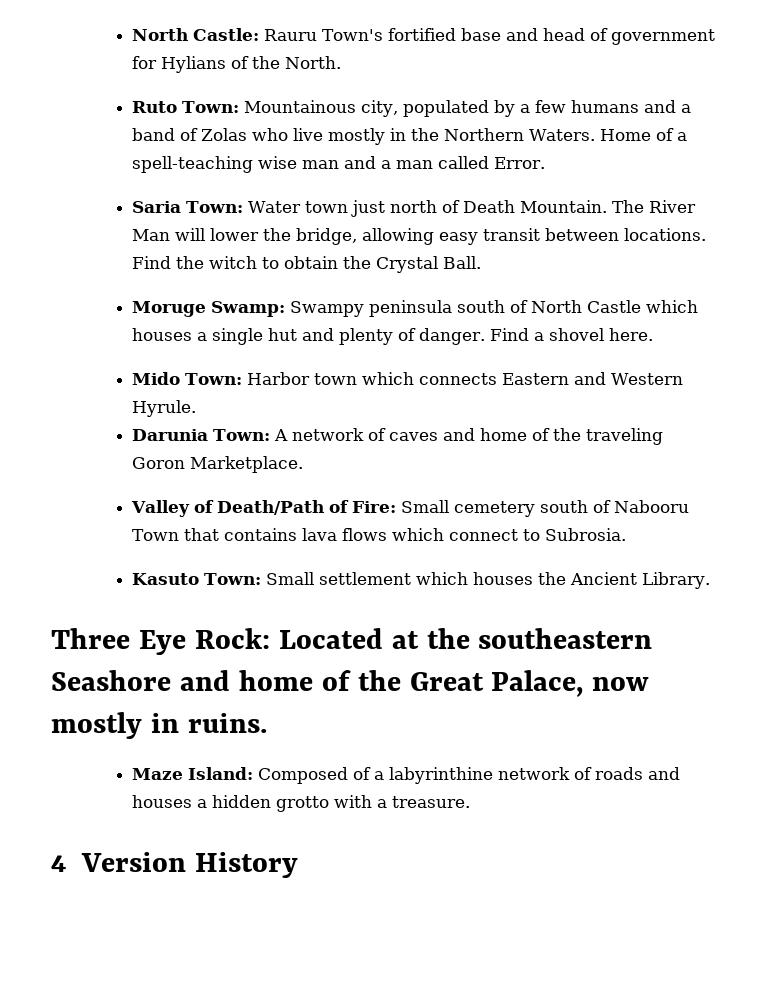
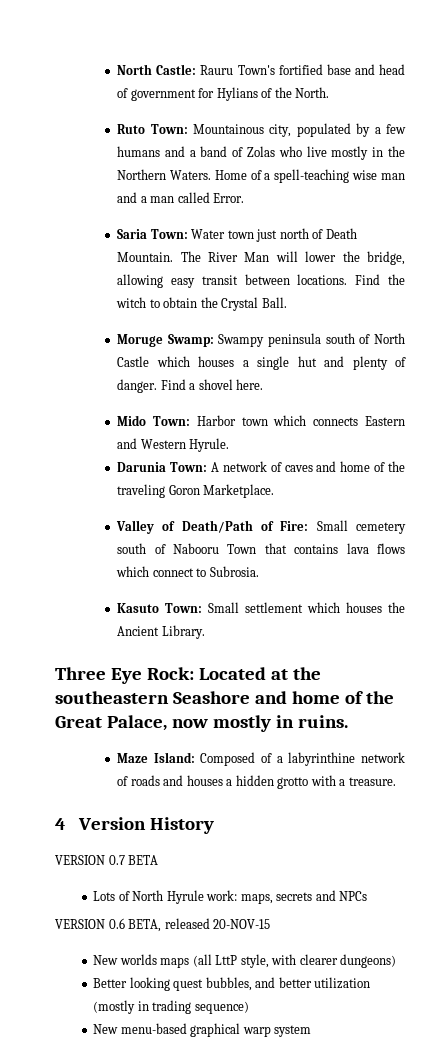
(299, 865) none -> [55,855,159,865] [93,890,368,904] [55,918,271,932] [93,954,397,968] [93,977,371,991] [93,1000,249,1014] [93,1023,312,1037] // VERSION 0.7 BETA // Lots of North Hyrule work: maps, secrets and NPCs // VERSION 0.6 BETA, released 20-NOV-15 // New worlds maps (all LttP style, with clearer dungeons) // Better looking quest bubbles, and better utilization (mostly in trading sequence) // New menu-based graphical warp system

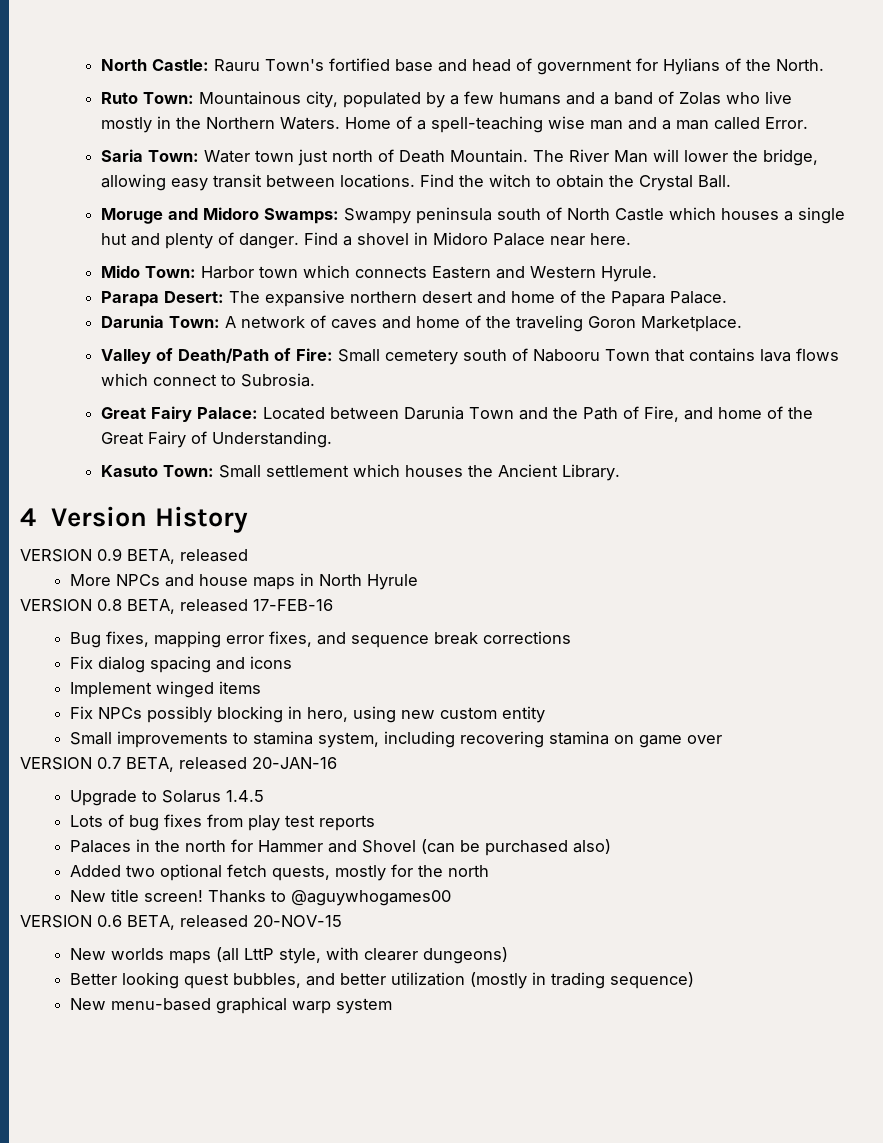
[167,334,214,347] Swamp: -> [167,207,339,224] and Midoro Swamps:
(233, 384) none -> [413,232,585,246] in Midoro Palace near
(230, 445) none -> [100,290,727,307] // Parapa Desert: The expansive northern desert and home of the Papara Palace.
(259, 571) none -> [100,406,813,422] [100,431,332,448] // Great Fairy Palace: Located between Darunia Town and the Path of Fire, and home of the Great Fairy of Understanding.
[55,667,321,684] [55,691,394,704] [55,715,348,732] [117,752,405,766] [117,775,396,789] [55,817,214,834] [55,855,159,865] [93,890,368,904] Three Eye Rock: Located at the southeastern Seashore and home of the Great Palace, now mostly in ruins. // Maze Island: Composed of a labyrinthine network of roads and houses a hidden grotto with a treasure. // 4 Version History // VERSION 0.7 BETA // Lots of North Hyrule work: maps, secrets and NPCs -> [20,506,248,533] [20,548,248,564] [69,573,418,590] [20,599,333,614] [69,631,571,648] [69,656,292,673] [69,681,261,698] [69,706,545,723] [69,731,722,748] [20,757,337,772] [69,790,264,806] [69,814,375,831] [69,839,611,856] [69,864,489,881] [69,889,451,906] 4 Version History // VERSION 0.9 BETA, released // More NPCs and house maps in North Hyrule // VERSION 0.8 BETA, released 17-FEB-16 // Bug fixes, mapping error fixes, and sequence break corrections // Fix dialog spacing and icons // Implement winged items // Fix NPCs possibly blocking in hero, using new custom entity // Small improvements to stamina system, including recovering stamina on game over // VERSION 0.7 BETA, released 20-JAN-16 // Upgrade to Solarus 1.4.5 // Lots of bug fixes from play test reports // Palaces in the north for Hammer and Shovel (can be purchased also) // Added two optional fetch quests, mostly for the north // New title screen! Thanks to @aguywhogames00

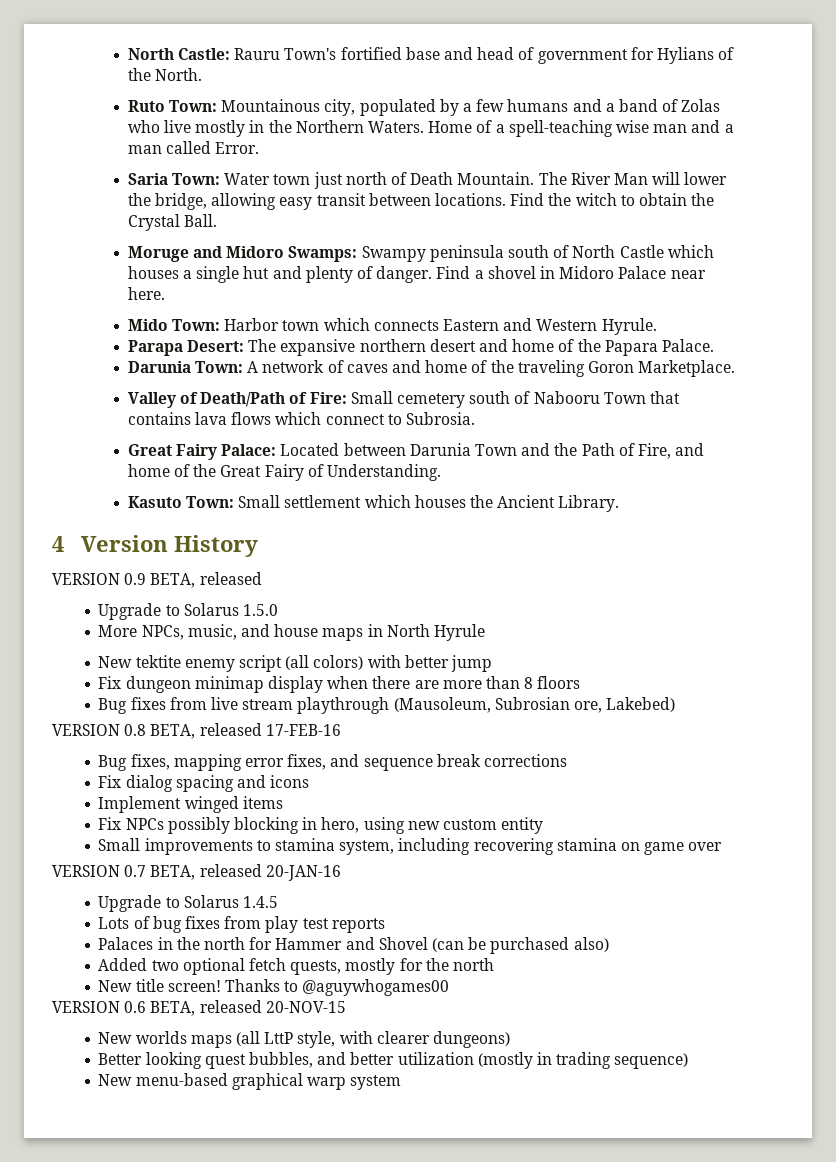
(248, 555) none -> [98,603,279,620] // Upgrade to Solarus 1.5.0
[115,574,160,586] NPCs -> [141,624,237,640] NPCs, music,
(418, 582) none -> [98,655,492,672] [98,676,581,693] [98,697,676,714] // New tektite enemy script (all colors) with better jump // Fix dungeon minimap display when there are more than 8 floors // Bug fixes from live stream playthrough (Mausoleum, Subrosian ore, Lakebed)

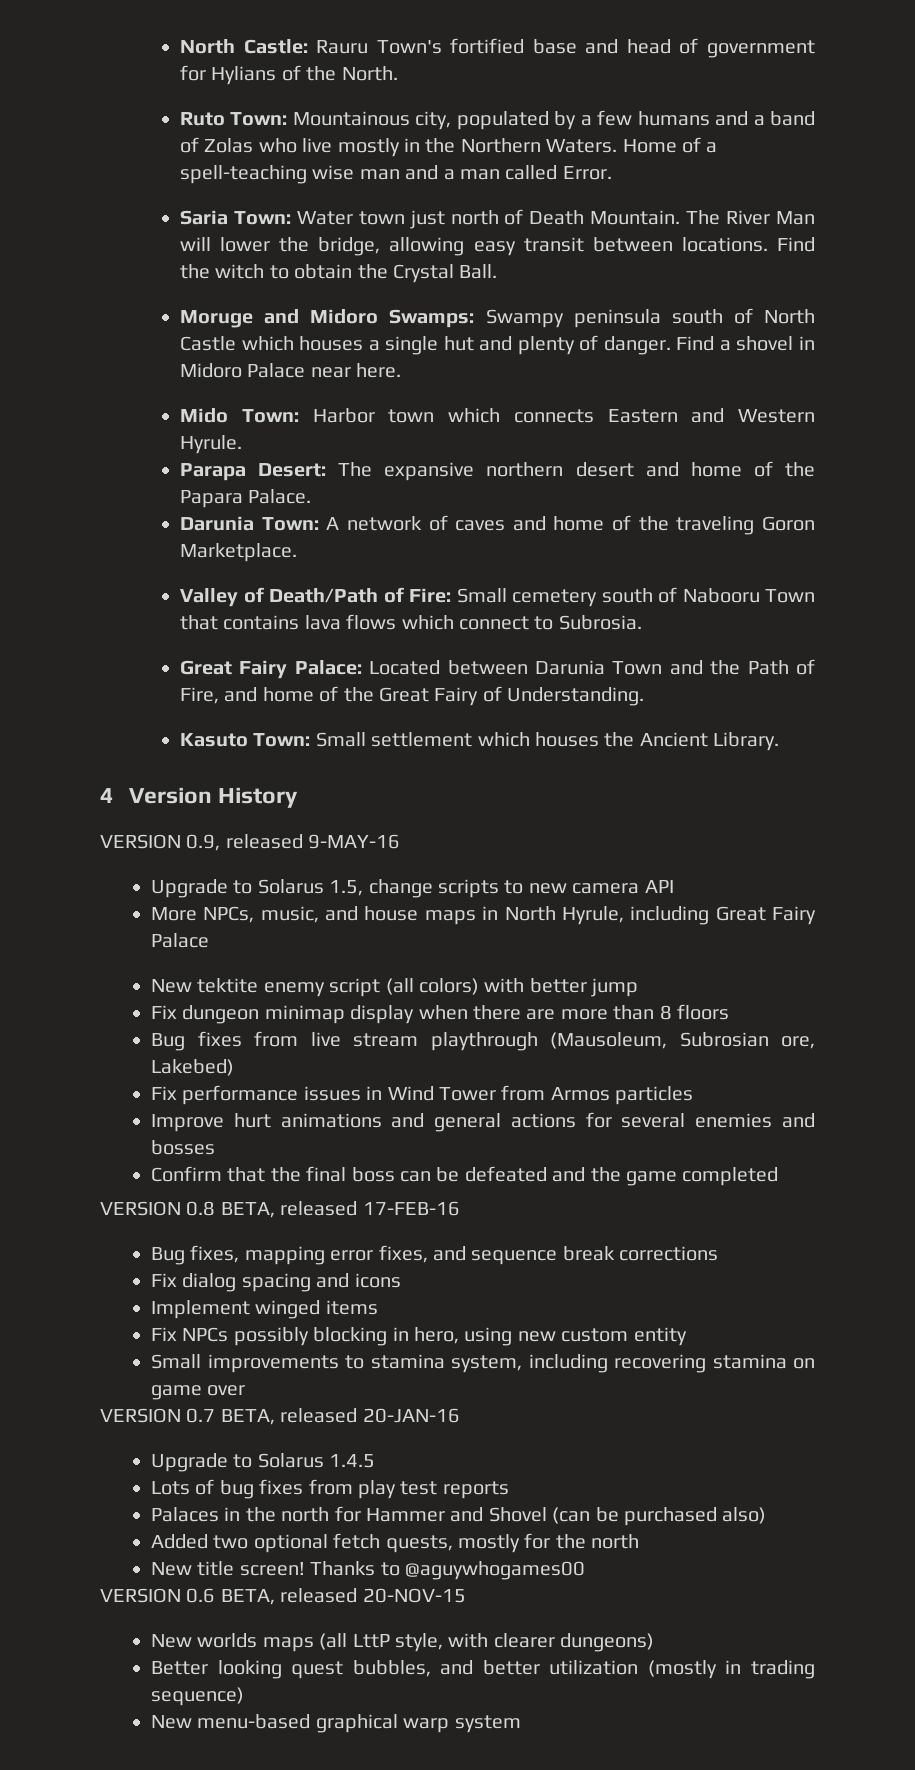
[124,572,262,588] [98,603,279,620] 0.9 BETA, released // Upgrade to Solarus 1.5.0 -> [186,834,401,851] [150,879,674,898] 0.9, released 9-MAY-16 // Upgrade to Solarus 1.5, change scripts to new camera API
[433,624,485,641] Hyrule -> [561,906,817,925] [150,933,209,948] Hyrule, including Great Fairy Palace
(676, 704) none -> [150,1085,694,1105] [150,1112,815,1132] [150,1140,215,1155] [150,1166,779,1186] // Fix performance issues in Wind Tower from Armos particles // Improve hurt animations and general actions for several enemies and bosses // Confirm that the final boss can be defeated and the game completed

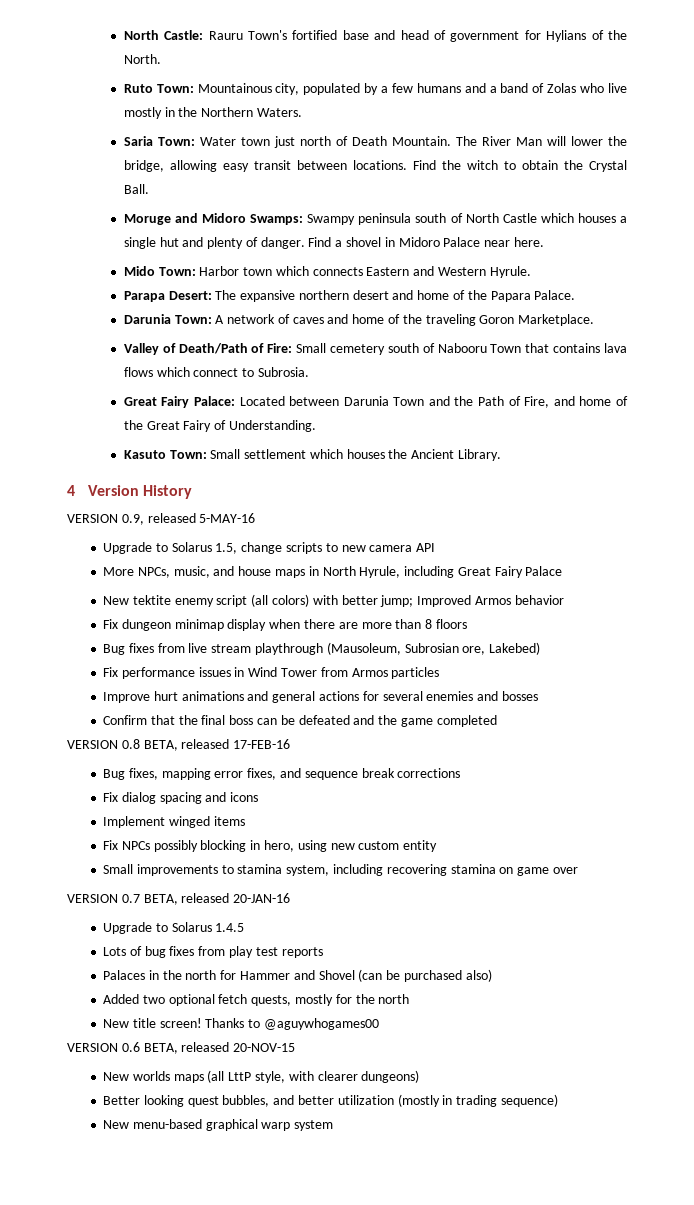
[622,137,718,153] [179,165,612,184] Home of a spell-teaching wise man and a man called Error. -> (302, 112) none
[308,834,401,849] 9-MAY-16 -> [199,513,256,523] 5-MAY-16
[591,978,639,997] jump -> [380,595,564,607] jump; Improved Armos behavior

